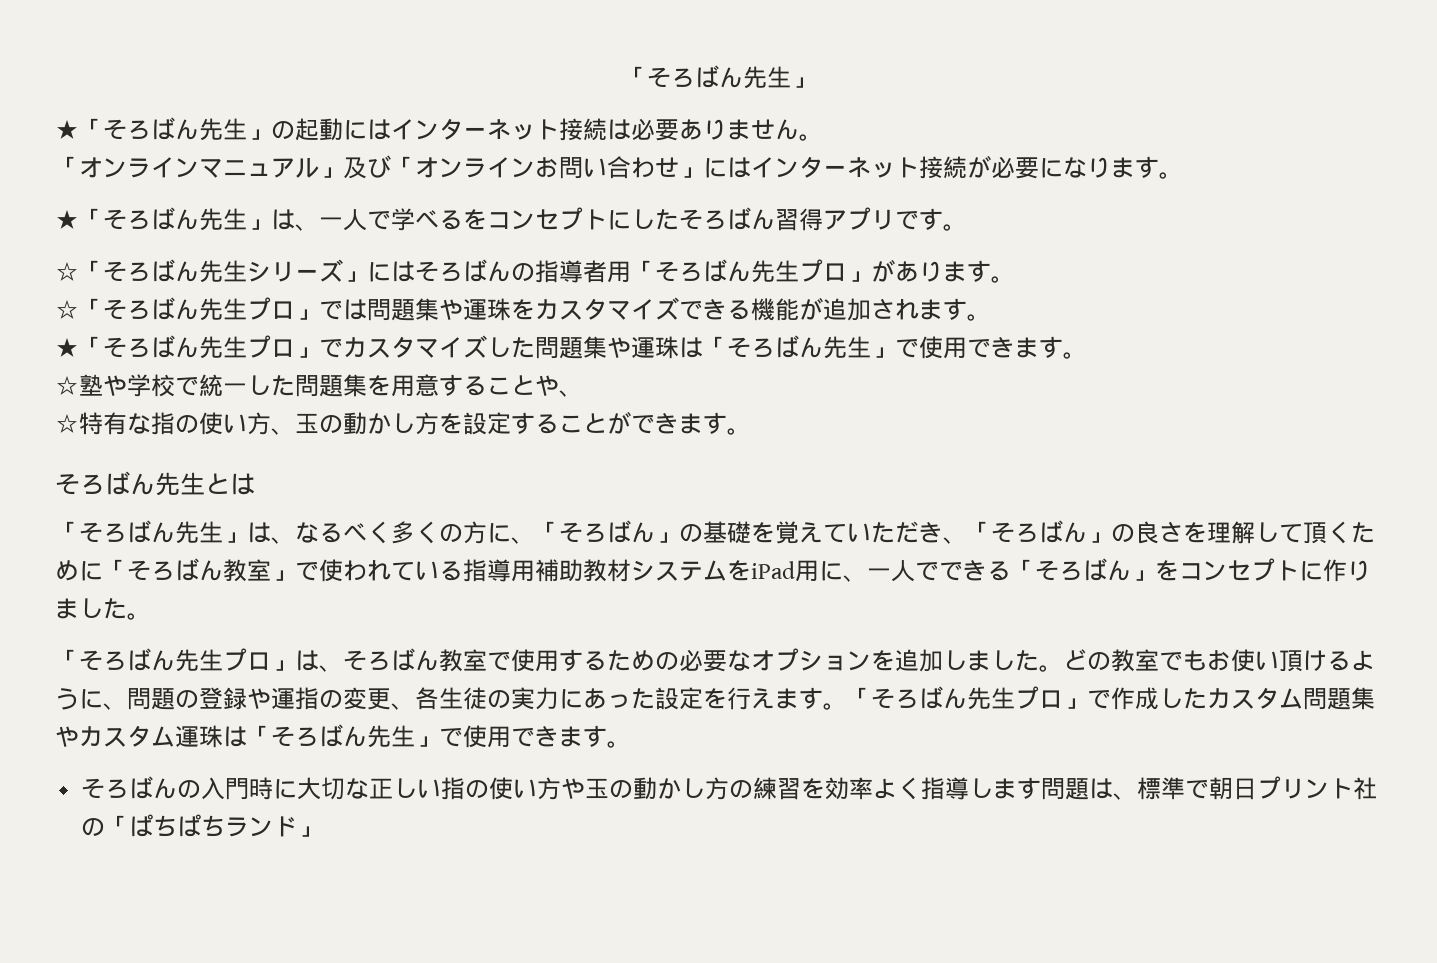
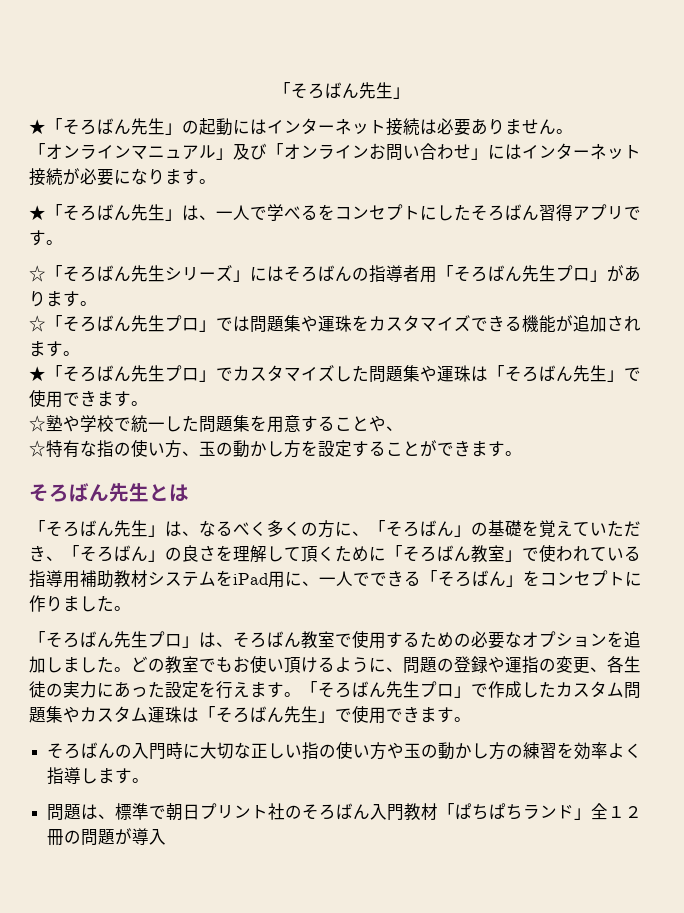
(1042, 788) none -> [132,778,150,783] 。 //
(106, 827) none -> [302,803,439,821] そろばん入門教材
(322, 831) none -> [591,803,643,820] [47,828,167,846] 全１２冊の問題が導入

